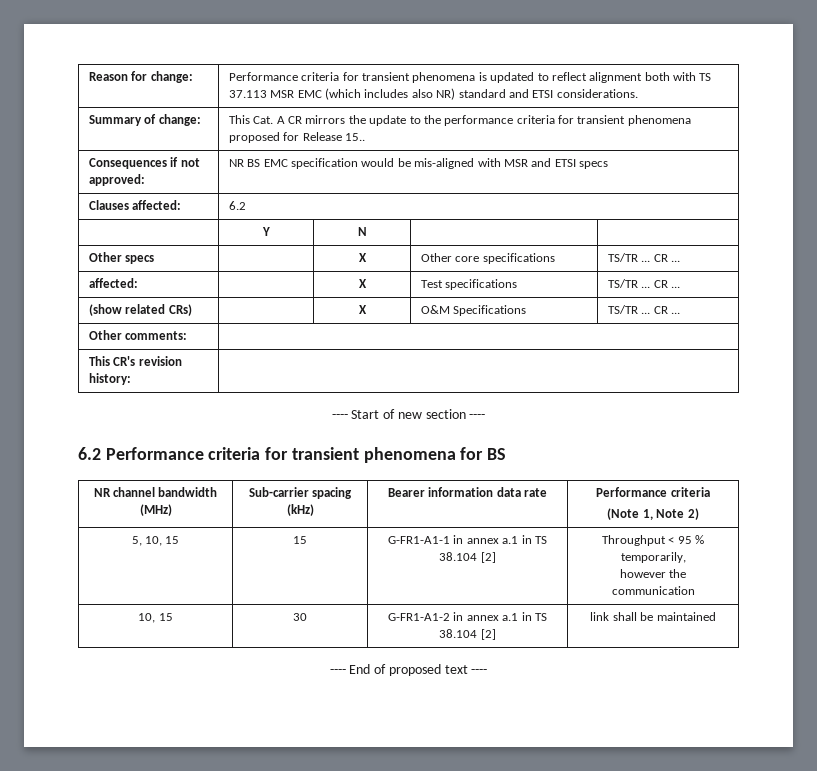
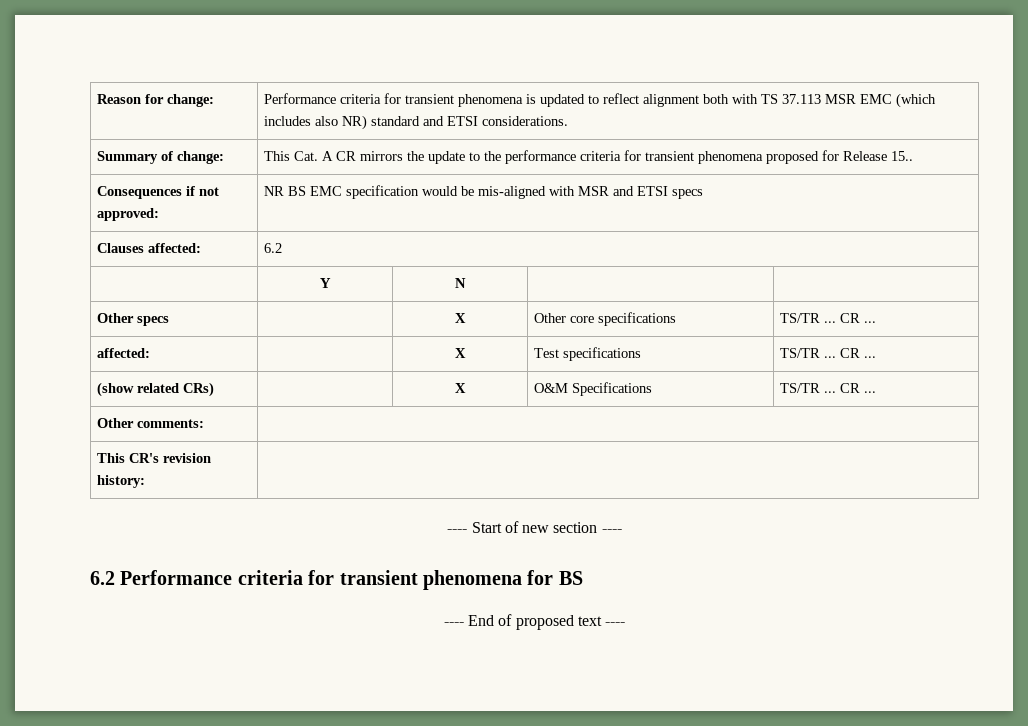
[93,487,218,497] [139,504,172,516] [248,487,353,499] [286,504,314,516] [387,487,548,497] [596,487,710,497] [607,508,699,520] [131,536,180,546] [293,536,307,544] [388,535,547,544] [439,552,496,563] [601,535,705,546] [620,552,686,563] [619,569,687,578] [611,586,695,595] [138,613,173,623] [293,613,307,621] [388,612,547,621] [439,629,496,640] [590,612,716,621] // NR channel bandwidth (MHz) | Sub-carrier spacing (kHz) | Bearer information data rate | Performance criteria // (Note 1, Note 2) // 5, 10, 15 | 15 | G-FR1-A1-1 in annex a.1 in TS 38.104 [2] | Throughput < 95 % temporarily, // however the communication // 10, 15 | 30 | G-FR1-A1-2 in annex a.1 in TS 38.104 [2] | link shall be maintained -> (583, 578) none

